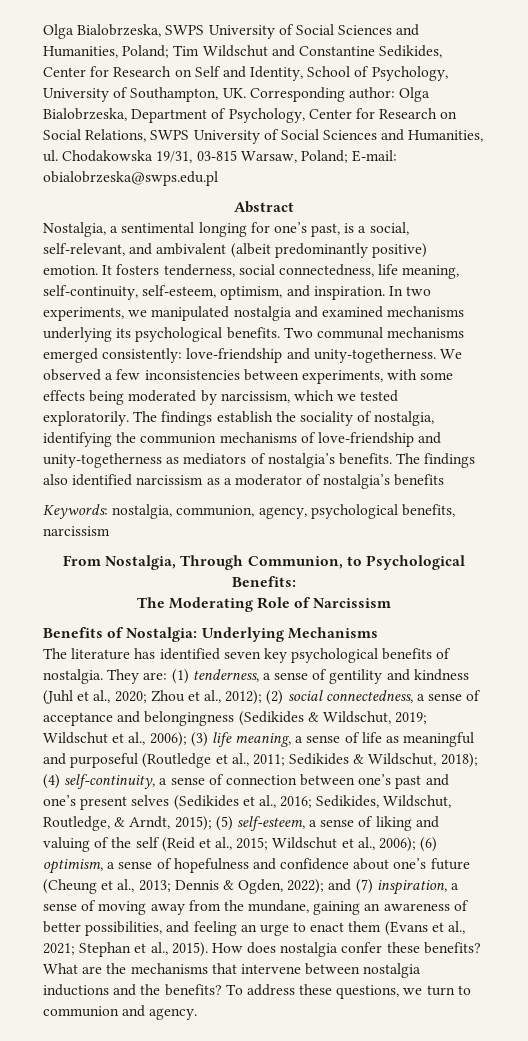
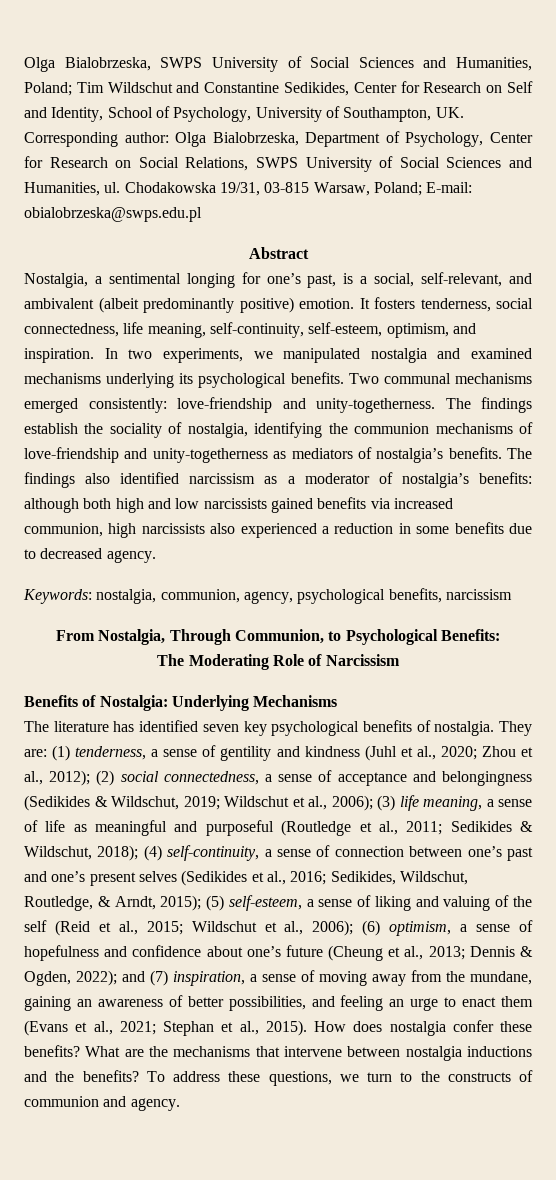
[439,349,462,359] [43,369,454,384] [43,390,399,405] [43,411,129,426] We observed a few inconsistencies between experiments, with some effects being moderated by narcissism, which we tested exploratorily. -> (435, 405) none
[394,474,445,486] benefits -> [478,472,532,484] [24,497,453,513] [24,522,532,538] [24,548,156,563] benefits: although both high and low narcissists gained benefits via increased communion, high narcissists also experienced a reduction in some benefits due to decreased agency.
(471, 990) none -> [420,1070,533,1082] the constructs of

